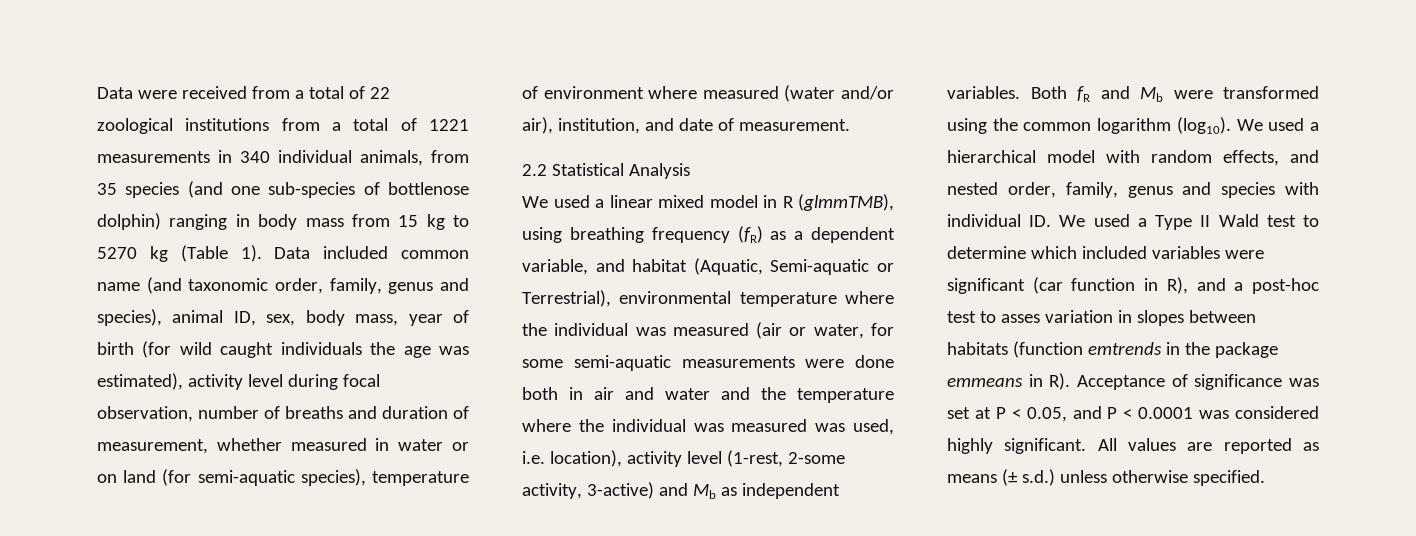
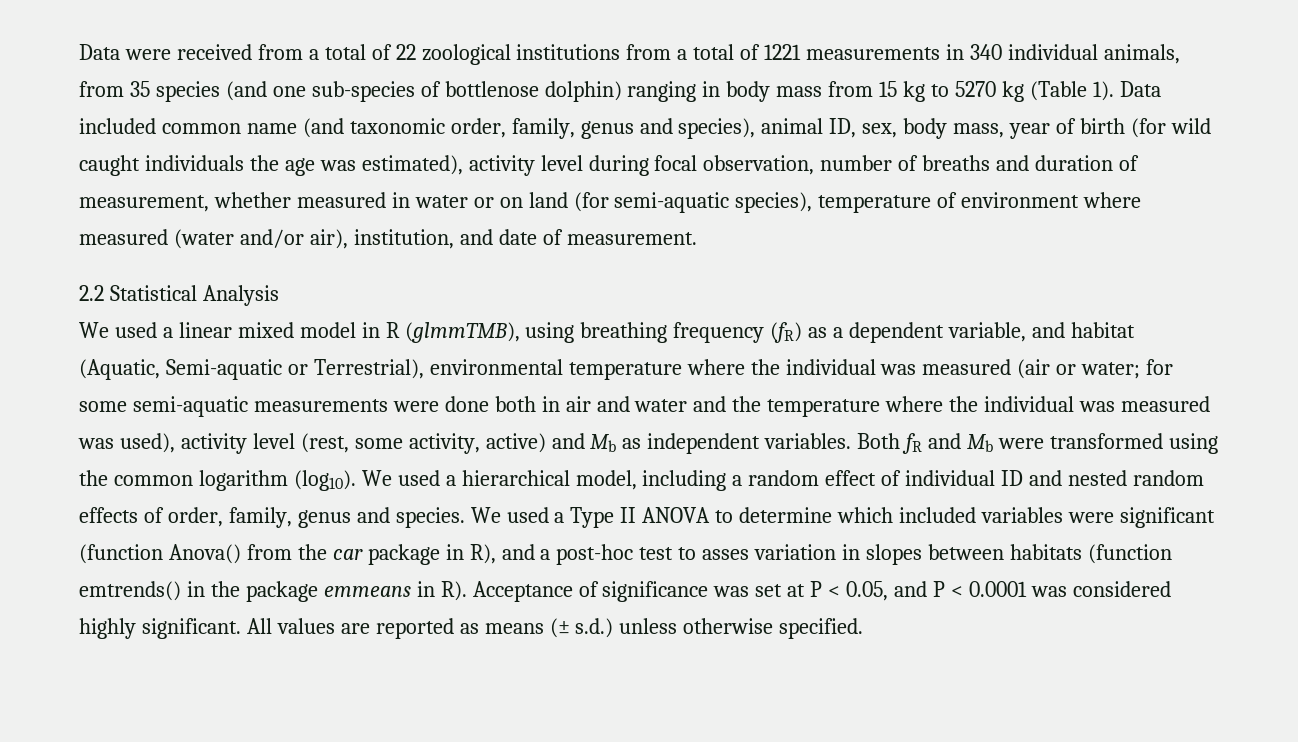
[813,324,864,339] water, -> [1081,362,1141,379] water;
[853,419,894,435] [522,450,845,467] [522,482,654,499] used, i.e. location), activity level (1-rest, 2-some activity, 3-active) -> [119,433,546,454] used), activity level (rest, some activity, active)
[1047,150,1319,166] [947,182,1319,198] [947,214,1052,227] model with random effects, and nested order, family, genus and species with individual ID. -> [575,470,1204,491] [79,507,465,528] model, including a random effect of individual ID and nested random effects of order, family, genus and species.
[1218,214,1296,227] Wald test -> [642,507,711,523] ANOVA
[1032,277,1136,294] (car function -> [79,544,440,565] (function Anova() from the car package
[1087,342,1162,355] emtrends -> [79,581,181,601] emtrends()

